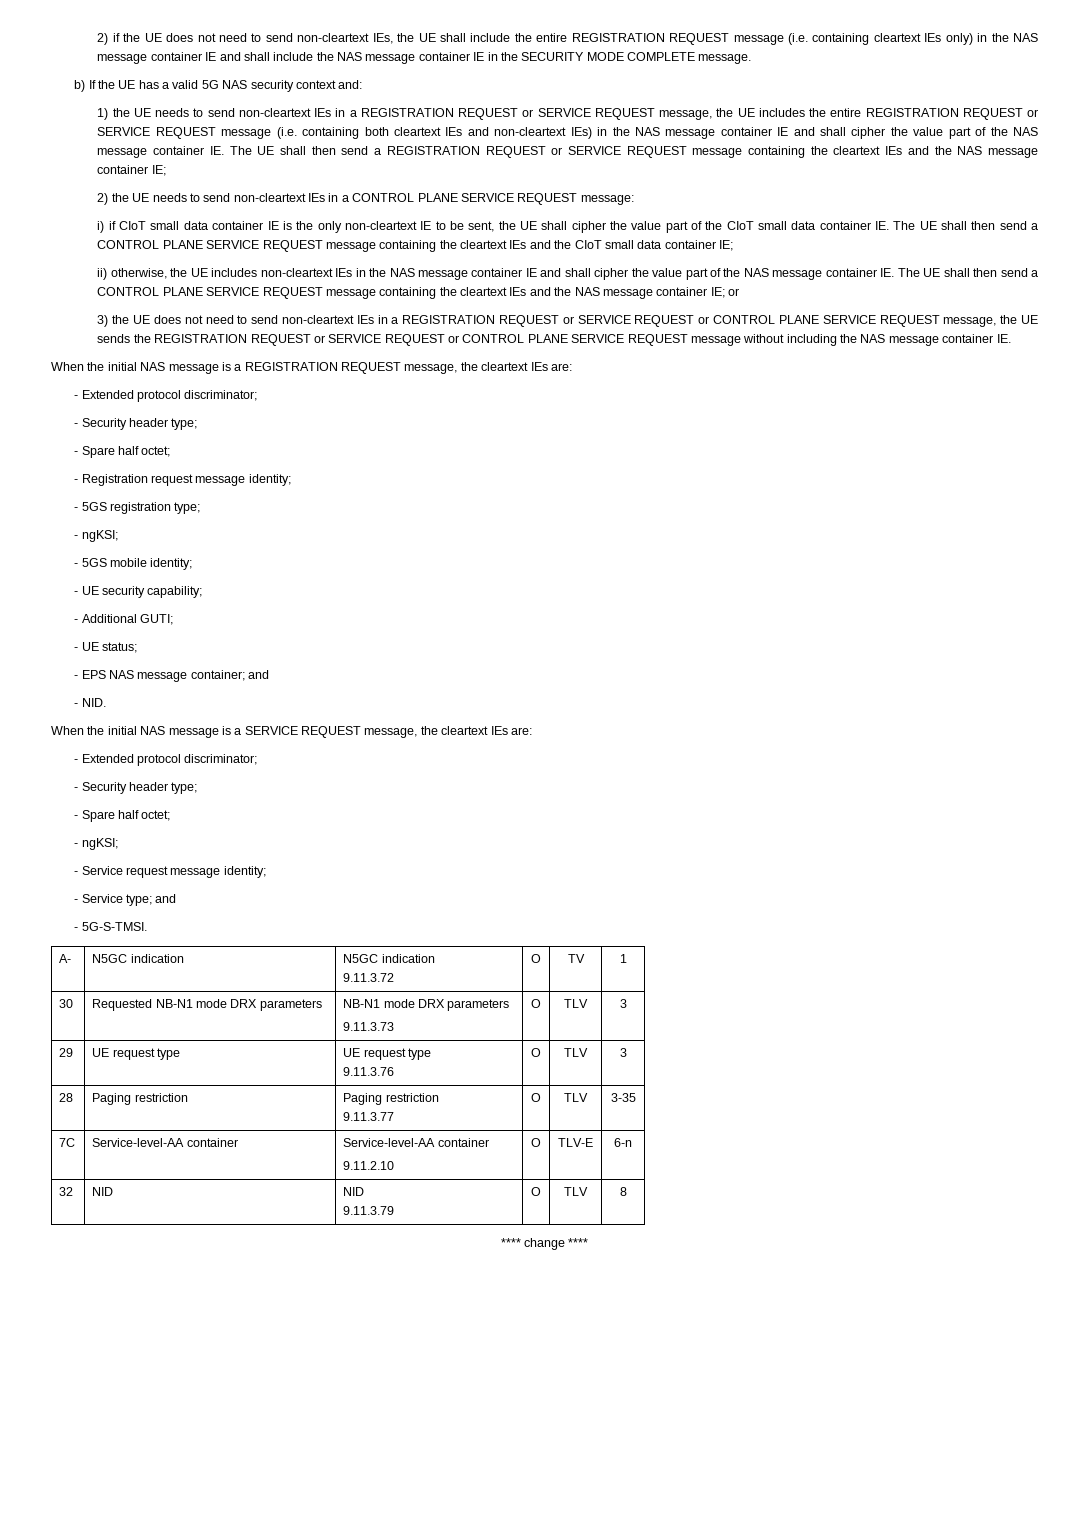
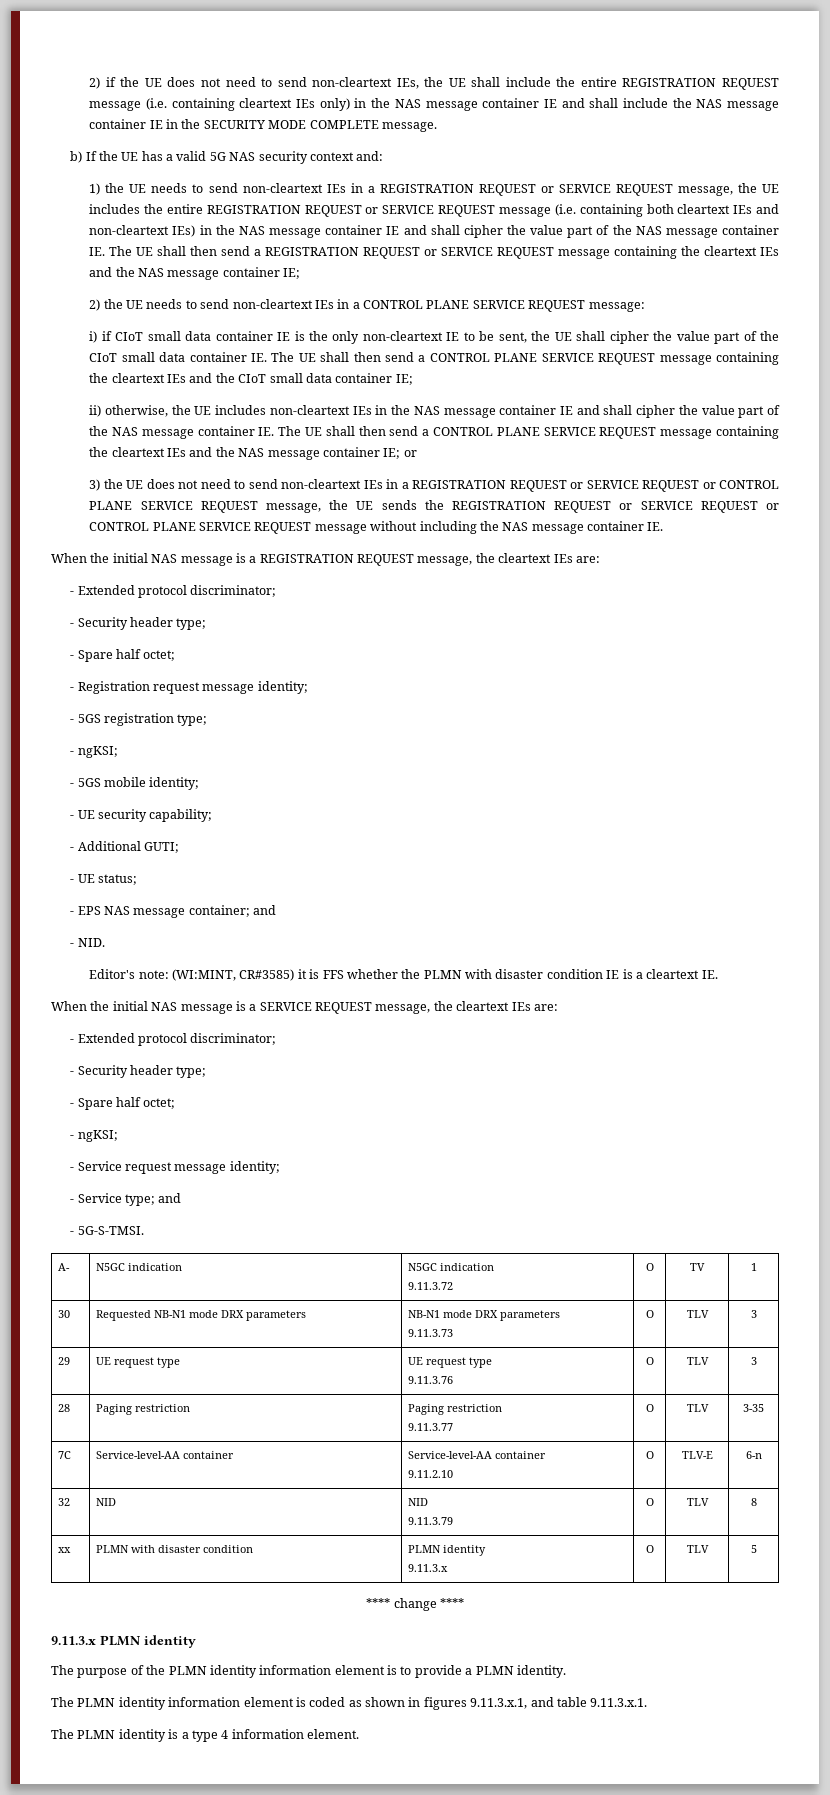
(106, 702) none -> [89,969,718,981] // Editor's note: (WI:MINT, CR#3585) it is FFS whether the PLMN with disaster condition IE is a cleartext IE.
[500,1238,589,1250] // **** change **** -> [58,1547,72,1553] [96,1545,254,1553] [408,1545,487,1556] [408,1564,449,1572] [645,1545,654,1553] [686,1545,709,1553] [750,1545,757,1553] [366,1598,464,1611] [51,1635,196,1648] [51,1665,566,1678] [51,1697,648,1710] [51,1729,359,1742] // xx | PLMN with disaster condition | PLMN identity // 9.11.3.x | O | TLV | 5 // **** change **** // 9.11.3.x PLMN identity // The purpose of the PLMN identity information element is to provide a PLMN identity. // The PLMN identity information element is coded as shown in figures 9.11.3.x.1, and table 9.11.3.x.1. // The PLMN identity is a type 4 information element.

